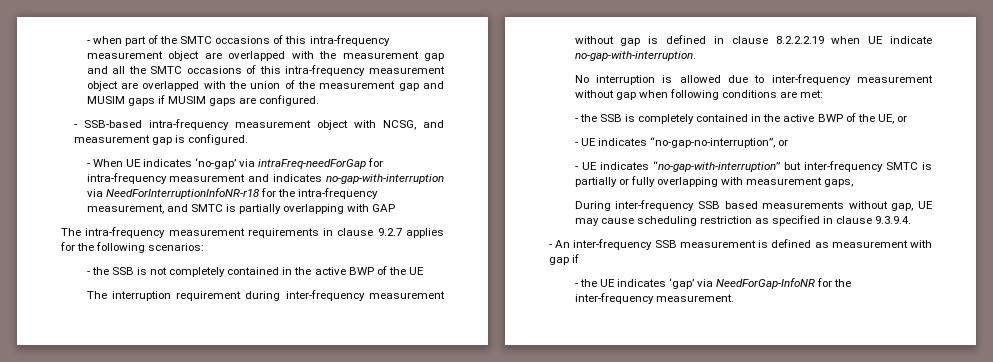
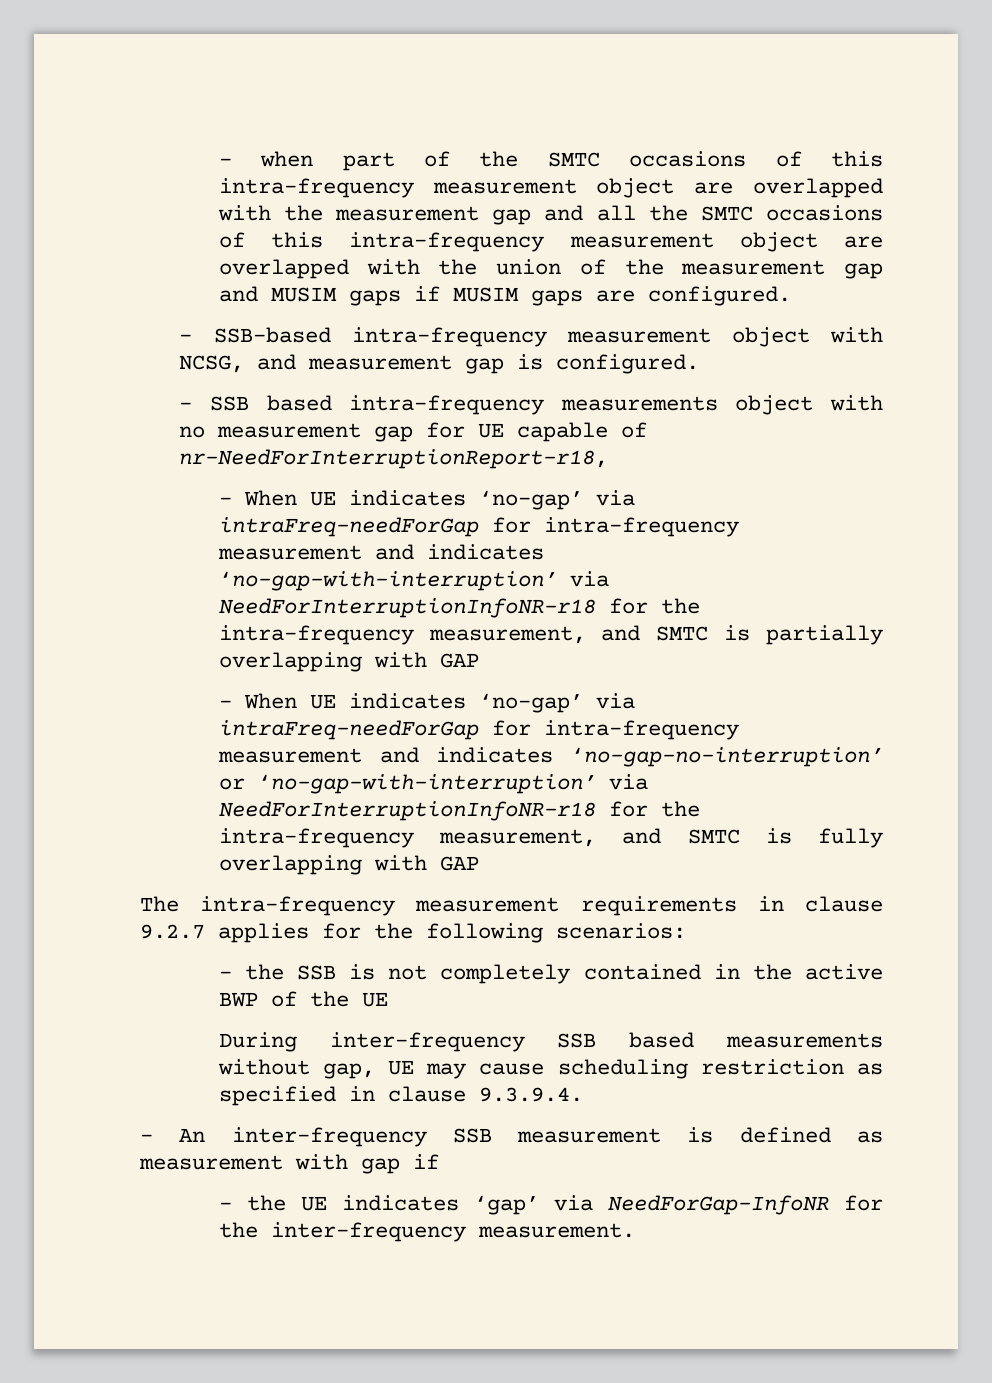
(249, 139) none -> [179,395,884,415] [179,422,648,442] [179,449,609,469] // - SSB based intra-frequency measurements object with no measurement gap for UE capable of nr-NeedForInterruptionReport-r18,
[326,174,444,184] no-gap-with-interruption -> [218,571,557,591] ‘no-gap-with-interruption’
(396, 208) none -> [218,693,635,713] [218,720,739,740] [217,747,883,767] [218,774,648,794] [218,801,700,821] [218,828,884,848] [218,855,479,875] // - When UE indicates ‘no-gap’ via intraFreq-needForGap for intra-frequency measurement and indicates ‘no-gap-no-interruption’ or ‘no-gap-with-interruption’ via NeedForInterruptionInfoNR-r18 for the intra-frequency measurement, and SMTC is fully overlapping with GAP
[86,290,445,301] [574,35,932,46] [574,51,696,61] [574,74,933,85] [574,89,824,100] [574,113,907,124] [574,137,789,148] [574,161,932,172] [574,176,854,187] // The interruption requirement during inter-frequency measurement without gap is defined in clause 8.2.2.2.19 when UE indicate no-gap-with-interruption. // No interruption is allowed due to inter-frequency measurement without gap when following conditions are met: // - the SSB is completely contained in the active BWP of the UE, or // - UE indicates “no-gap-no-interruption”, or // - UE indicates “no-gap-with-interruption” but inter-frequency SMTC is partially or fully overlapping with measurement gaps, -> (388, 999) none

